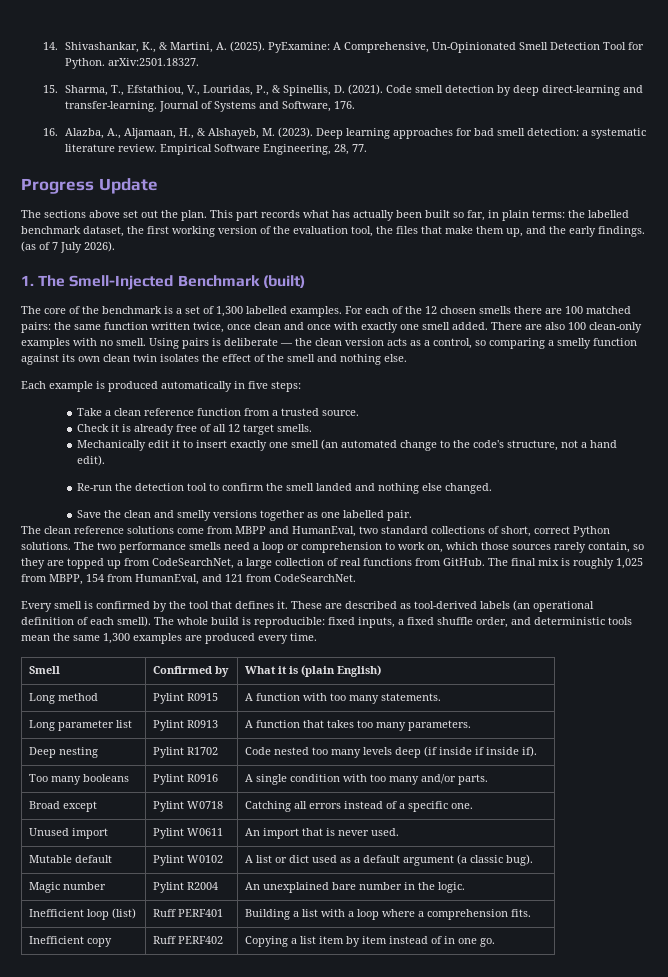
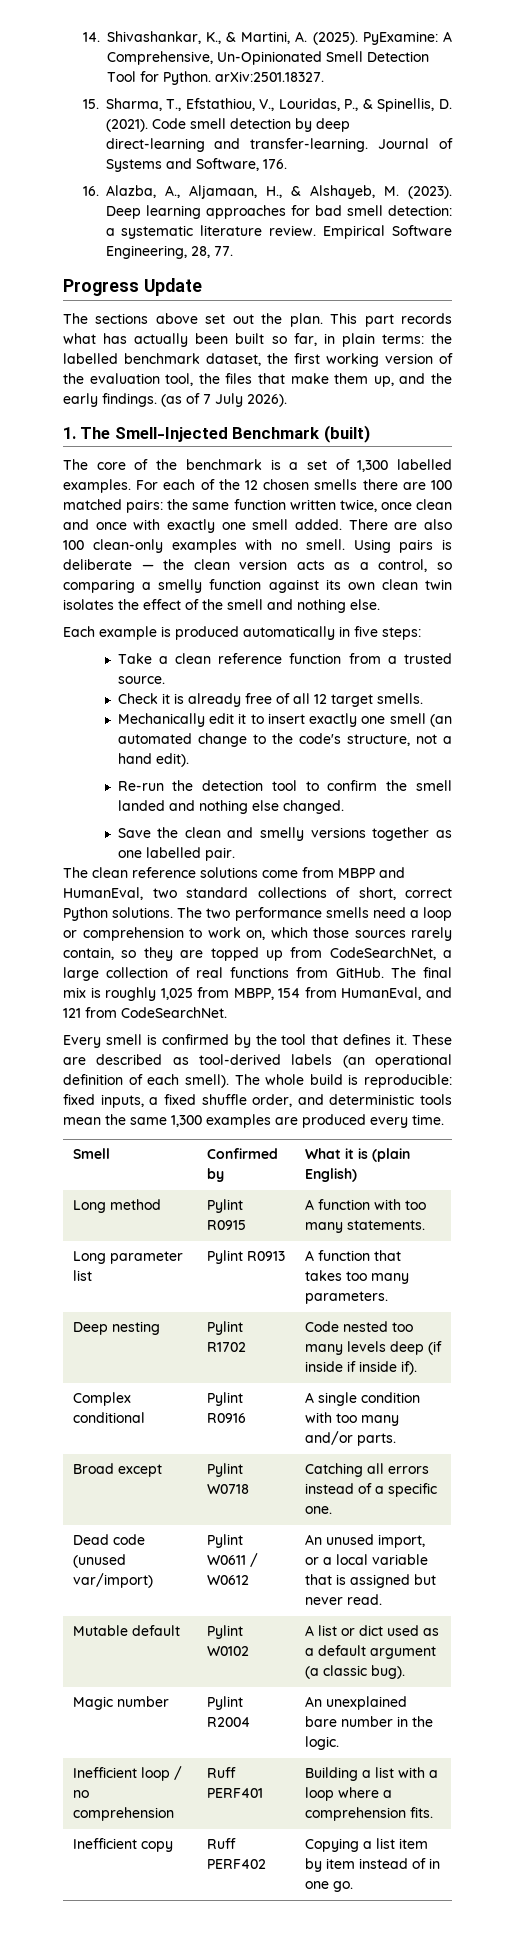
[28,774,129,785] Too many booleans -> [73,1392,132,1406] [73,1412,146,1423] Complex conditional
[28,828,108,839] Unused import -> [73,1534,146,1545] [73,1554,127,1568] [73,1573,154,1588] Dead code (unused var/import)
[244,828,399,839] | An import that is never used. -> [250,1553,259,1567] [207,1575,250,1585] [305,1534,426,1548] [305,1554,429,1565] [305,1574,437,1588] [305,1594,383,1605] / W0612 | An unused import, or a local variable that is assigned but never read.
[111,908,136,919] (list) -> [174,1766,183,1780] [73,1790,90,1798] [73,1807,175,1821] / no comprehension

